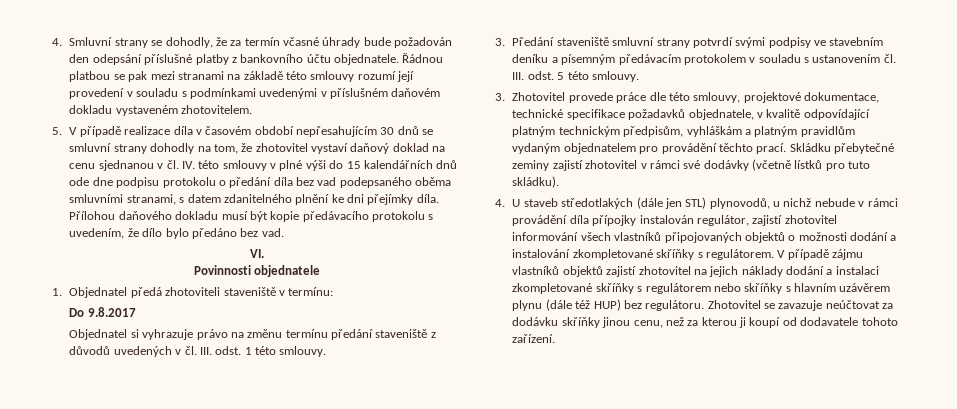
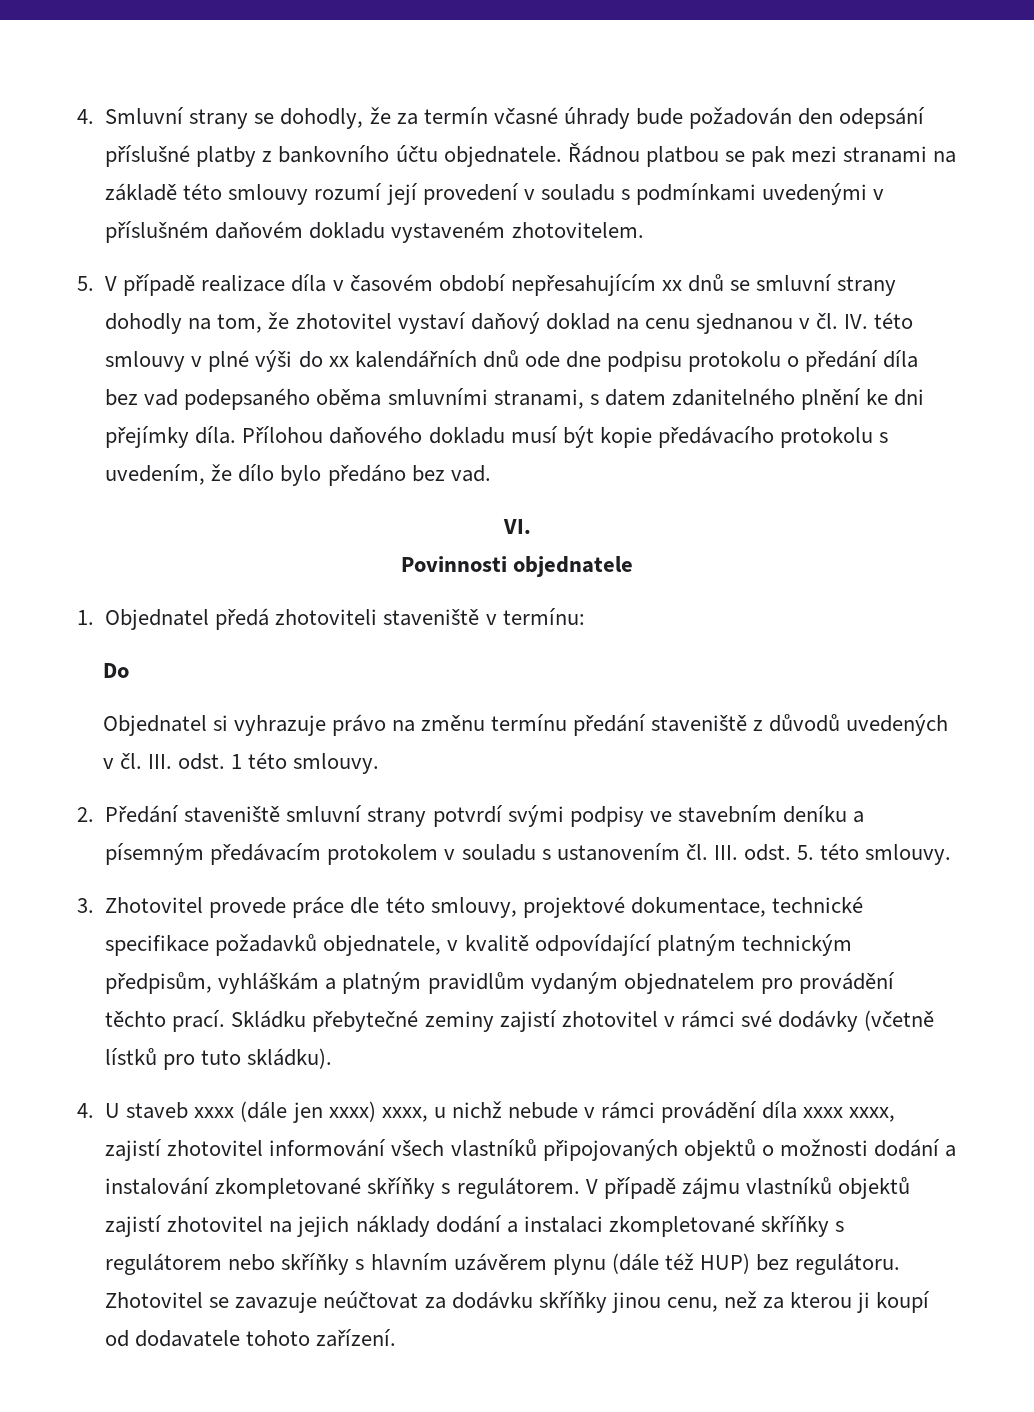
[380,127,395,135] 30 -> [661,280,682,291] xx
[346,161,361,169] 15 -> [328,356,349,367] xx
[87,307,136,317] 9.8.2017 -> (129, 670) none
[495,38,505,46] 3. -> [77,807,94,822] 2.
[557,72,565,80] 5 -> [797,845,815,860] 5.
[561,198,634,209] středotlakých -> [194,1107,235,1118] xxxx
[685,197,770,209] STL) plynovodů, -> [328,1101,428,1122] xxxx) xxxx,
[592,215,749,226] přípojky instalován regulátor, -> [803,1107,896,1122] xxxx xxxx,

